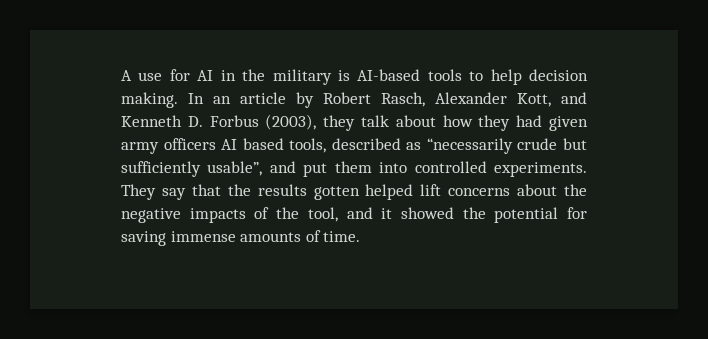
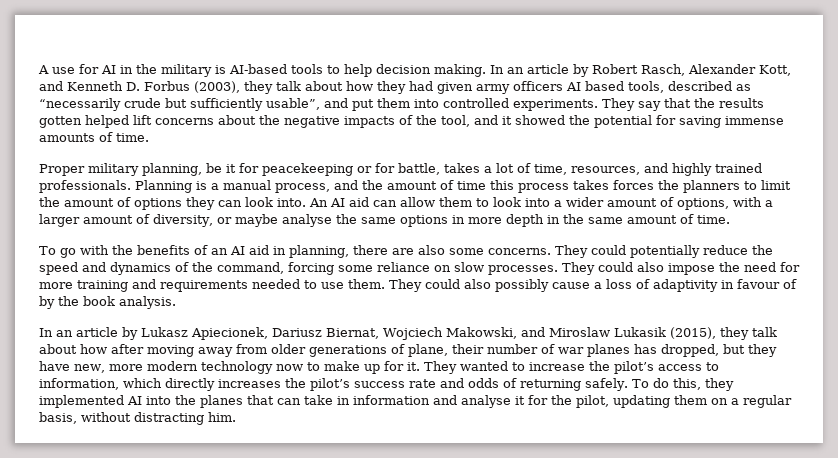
(361, 236) none -> [39,163,762,176] [39,180,791,193] [39,197,773,210] [39,214,730,227] [39,245,773,258] [39,262,800,275] [39,279,797,292] [39,296,176,309] [39,327,777,340] [39,344,777,357] [39,361,719,374] [39,378,734,391] [39,395,792,408] [39,412,236,425] // Proper military planning, be it for peacekeeping or for battle, takes a lot of time, resources, and highly trained professionals. Planning is a manual process, and the amount of time this process takes forces the planners to limit the amount of options they can look into. An AI aid can allow them to look into a wider amount of options, with a larger amount of diversity, or maybe analyse the same options in more depth in the same amount of time. // To go with the benefits of an AI aid in planning, there are also some concerns. They could potentially reduce the speed and dynamics of the command, forcing some reliance on slow processes. They could also impose the need for more training and requirements needed to use them. They could also possibly cause a loss of adaptivity in favour of by the book analysis. // In an article by Lukasz Apiecionek, Dariusz Biernat, Wojciech Makowski, and Miroslaw Lukasik (2015), they talk about how after moving away from older generations of plane, their number of war planes has dropped, but they have new, more modern technology now to make up for it. They wanted to increase the pilot’s access to information, which directly increases the pilot’s success rate and odds of returning safely. To do this, they implemented AI into the planes that can take in information and analyse it for the pilot, updating them on a regular basis, without distracting him.

